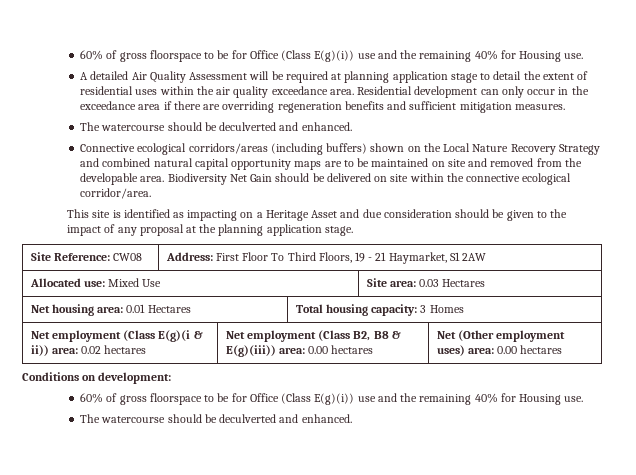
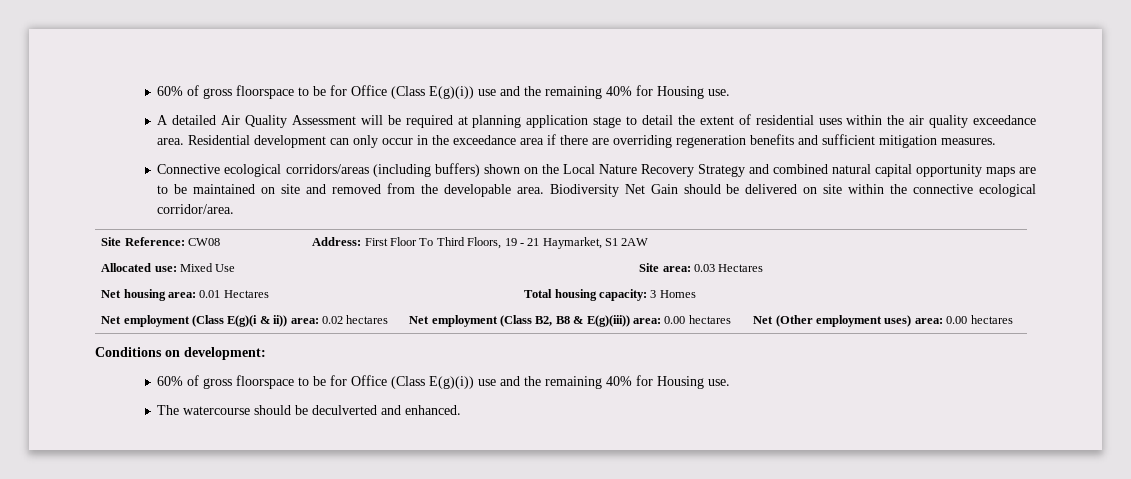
[80,122,352,131] // The watercourse should be deculverted and enhanced. -> (997, 141) none
[67,209,568,221] [67,224,353,236] // This site is identified as impacting on a Heritage Asset and due consideration should be given to the impact of any proposal at the planning application stage. -> (235, 209) none

